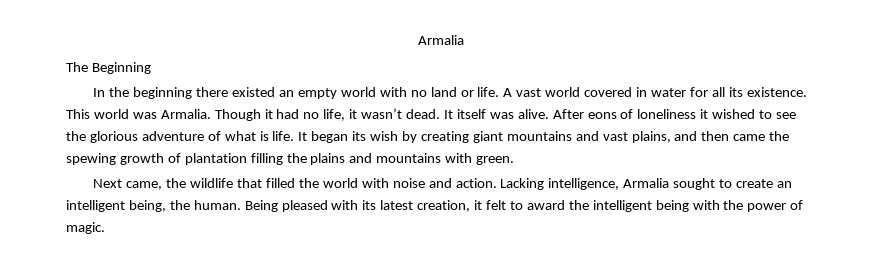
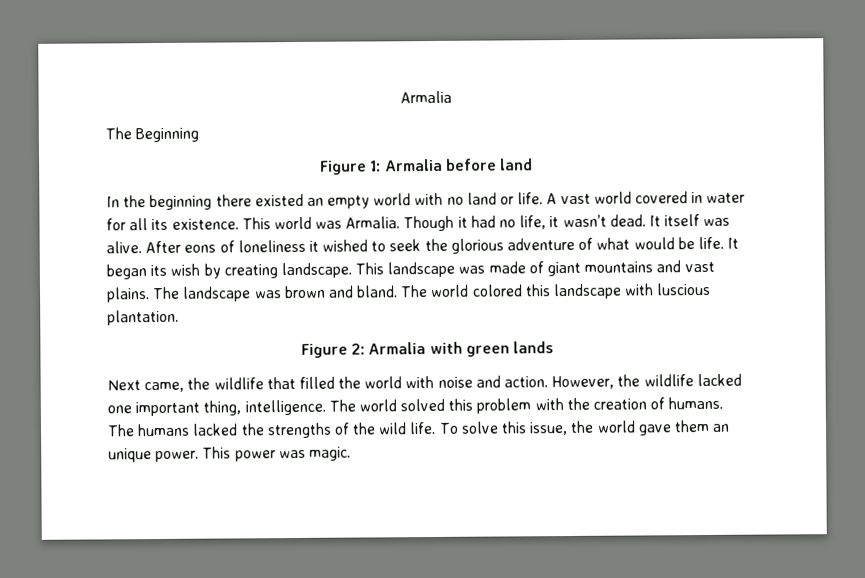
(151, 68) none -> [320,158,533,175] // Figure 1: Armalia before land
[776,112,797,119] see -> [389,239,422,252] seek
[259,131,269,141] is -> [633,237,695,250] would be
[472,131,790,143] [66,153,515,165] giant mountains and vast plains, and then came the spewing growth of plantation filling the plains and mountains with green. -> [280,260,715,279] [106,282,712,303] [107,309,179,326] [301,341,554,358] landscape. This landscape was made of giant mountains and vast plains. The landscape was brown and bland. The world colored this landscape with luscious plantation. // Figure 2: Armalia with green lands
[500,178,792,190] [66,200,804,212] Lacking intelligence, Armalia sought to create an intelligent being, the human. Being pleased with its latest creation, it felt to award the intelligent being with the power of -> [551,373,742,390] [107,396,724,417] [107,419,731,439] [108,446,306,463] However, the wildlife lacked one important thing, intelligence. The world solved this problem with the creation of humans. The humans lacked the strengths of the wild life. To solve this issue, the world gave them an unique power. This power was

